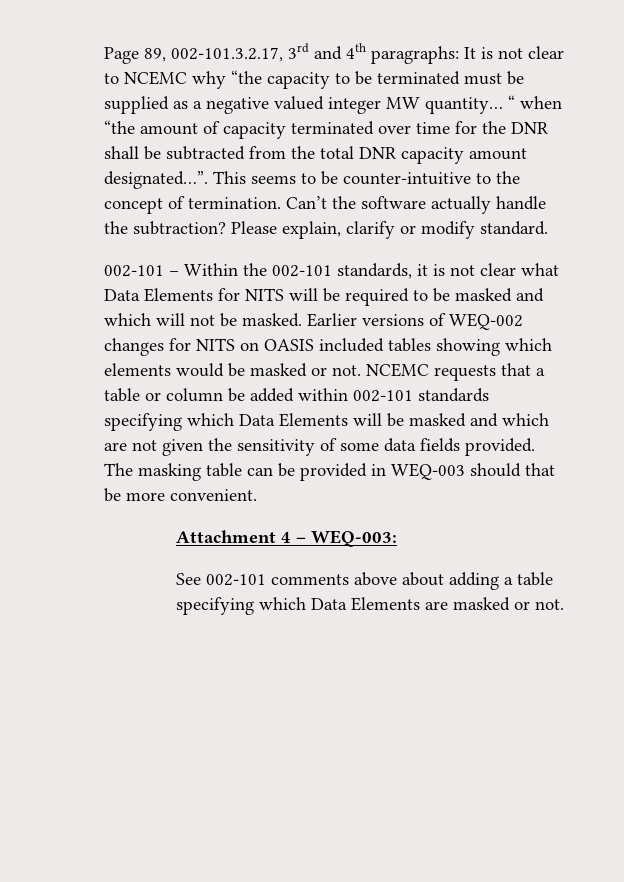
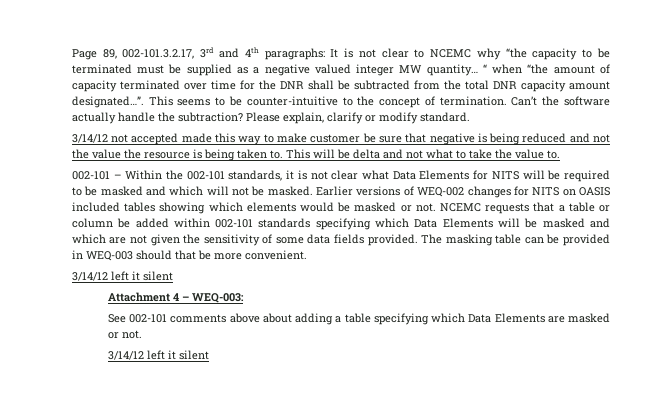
(548, 228) none -> [71,133,611,145] [71,149,560,161] // 3/14/12 not accepted made this way to make customer be sure that negative is being reduced and not the value the resource is being taken to. This will be delta and not what to take the value to.
(257, 495) none -> [71,271,173,281] // 3/14/12 left it silent
(565, 604) none -> [107,350,209,360] // 3/14/12 left it silent

